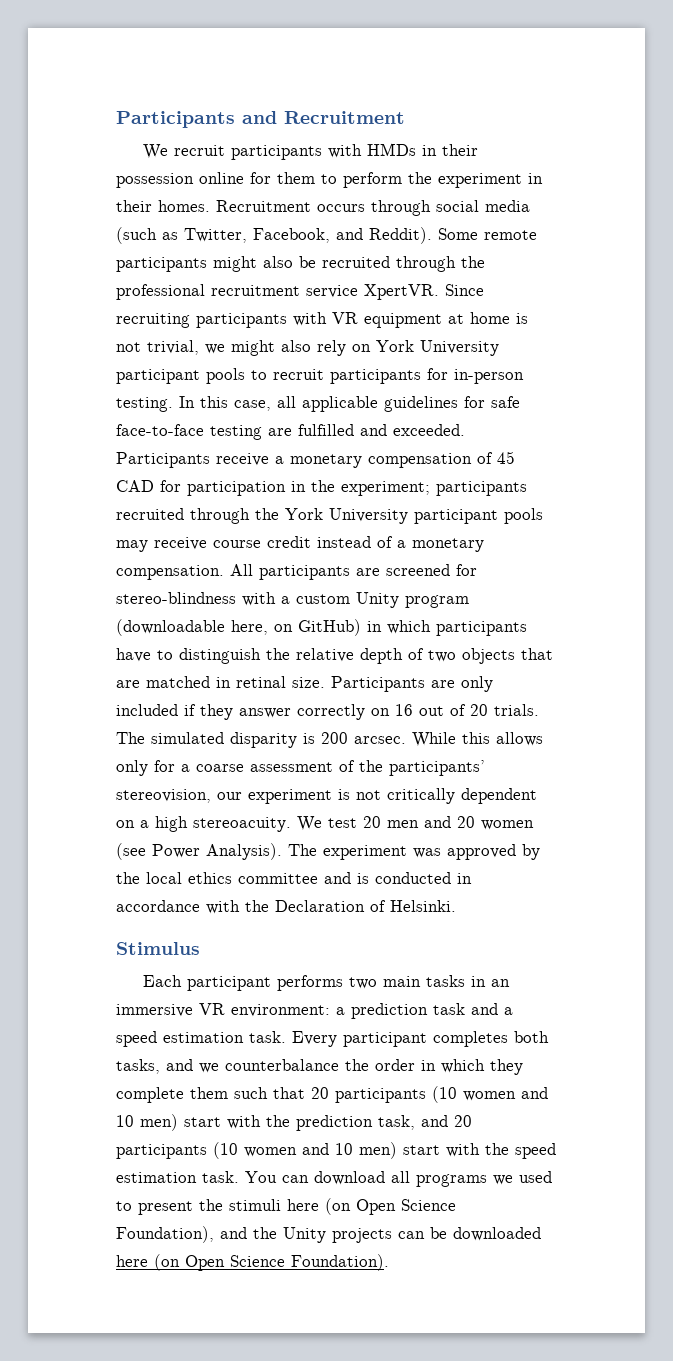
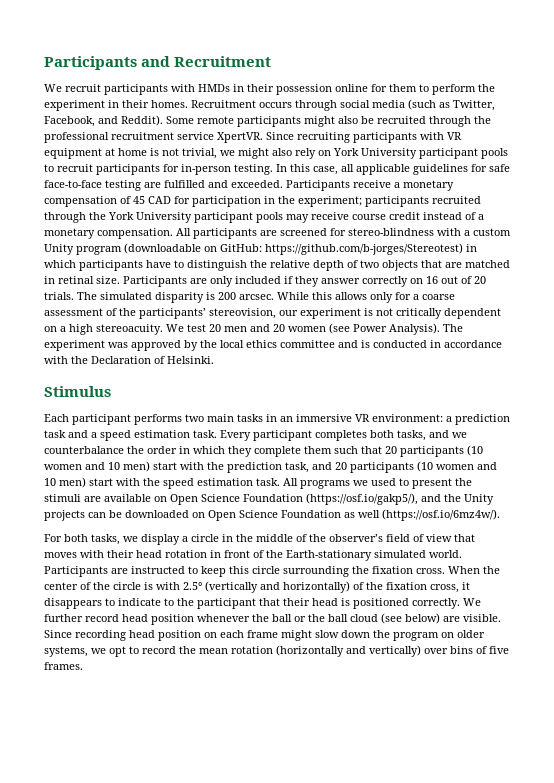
[231,619,361,636] here, on GitHub) -> [204,243,463,255] on GitHub: https://github.com/b-jorges/Stereotest)
[245,1171,410,1185] You can download all -> [283,478,298,486] All
[287,1198,456,1215] [116,1226,214,1243] here (on Open Science Foundation), -> [84,493,418,505] are available on Open Science Foundation (https://osf.io/gakp5/),
[116,1254,389,1271] here (on Open Science Foundation). -> [192,509,500,521] [44,534,475,545] [44,550,462,561] [44,566,500,577] [44,581,470,593] [44,598,481,609] [44,613,501,625] [44,630,485,641] [44,645,509,657] [44,662,83,670] on Open Science Foundation as well (https://osf.io/6mz4w/). // For both tasks, we display a circle in the middle of the observer’s field of view that moves with their head rotation in front of the Earth-stationary simulated world. Participants are instructed to keep this circle surrounding the fixation cross. When the center of the circle is with 2.5° (vertically and horizontally) of the fixation cross, it disappears to indicate to the participant that their head is positioned correctly. We further record head position whenever the ball or the ball cloud (see below) are visible. Since recording head position on each frame might slow down the program on older systems, we opt to record the mean rotation (horizontally and vertically) over bins of five frames.

